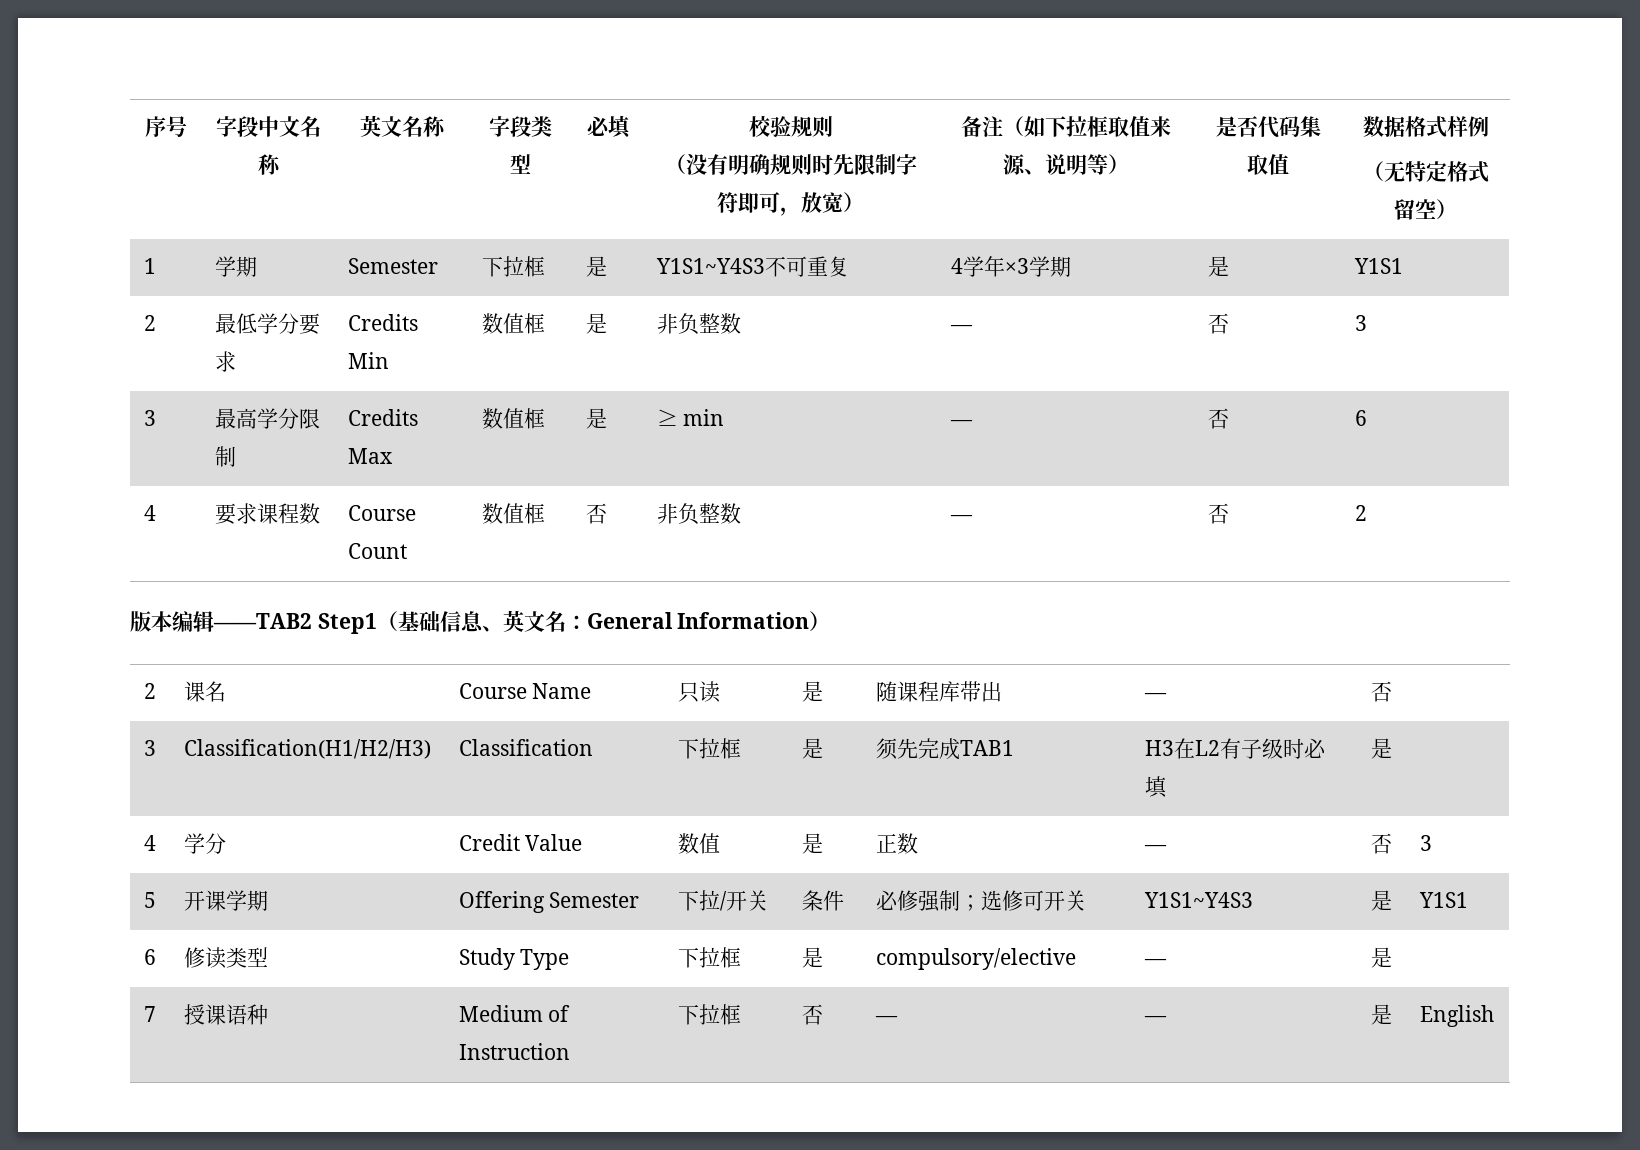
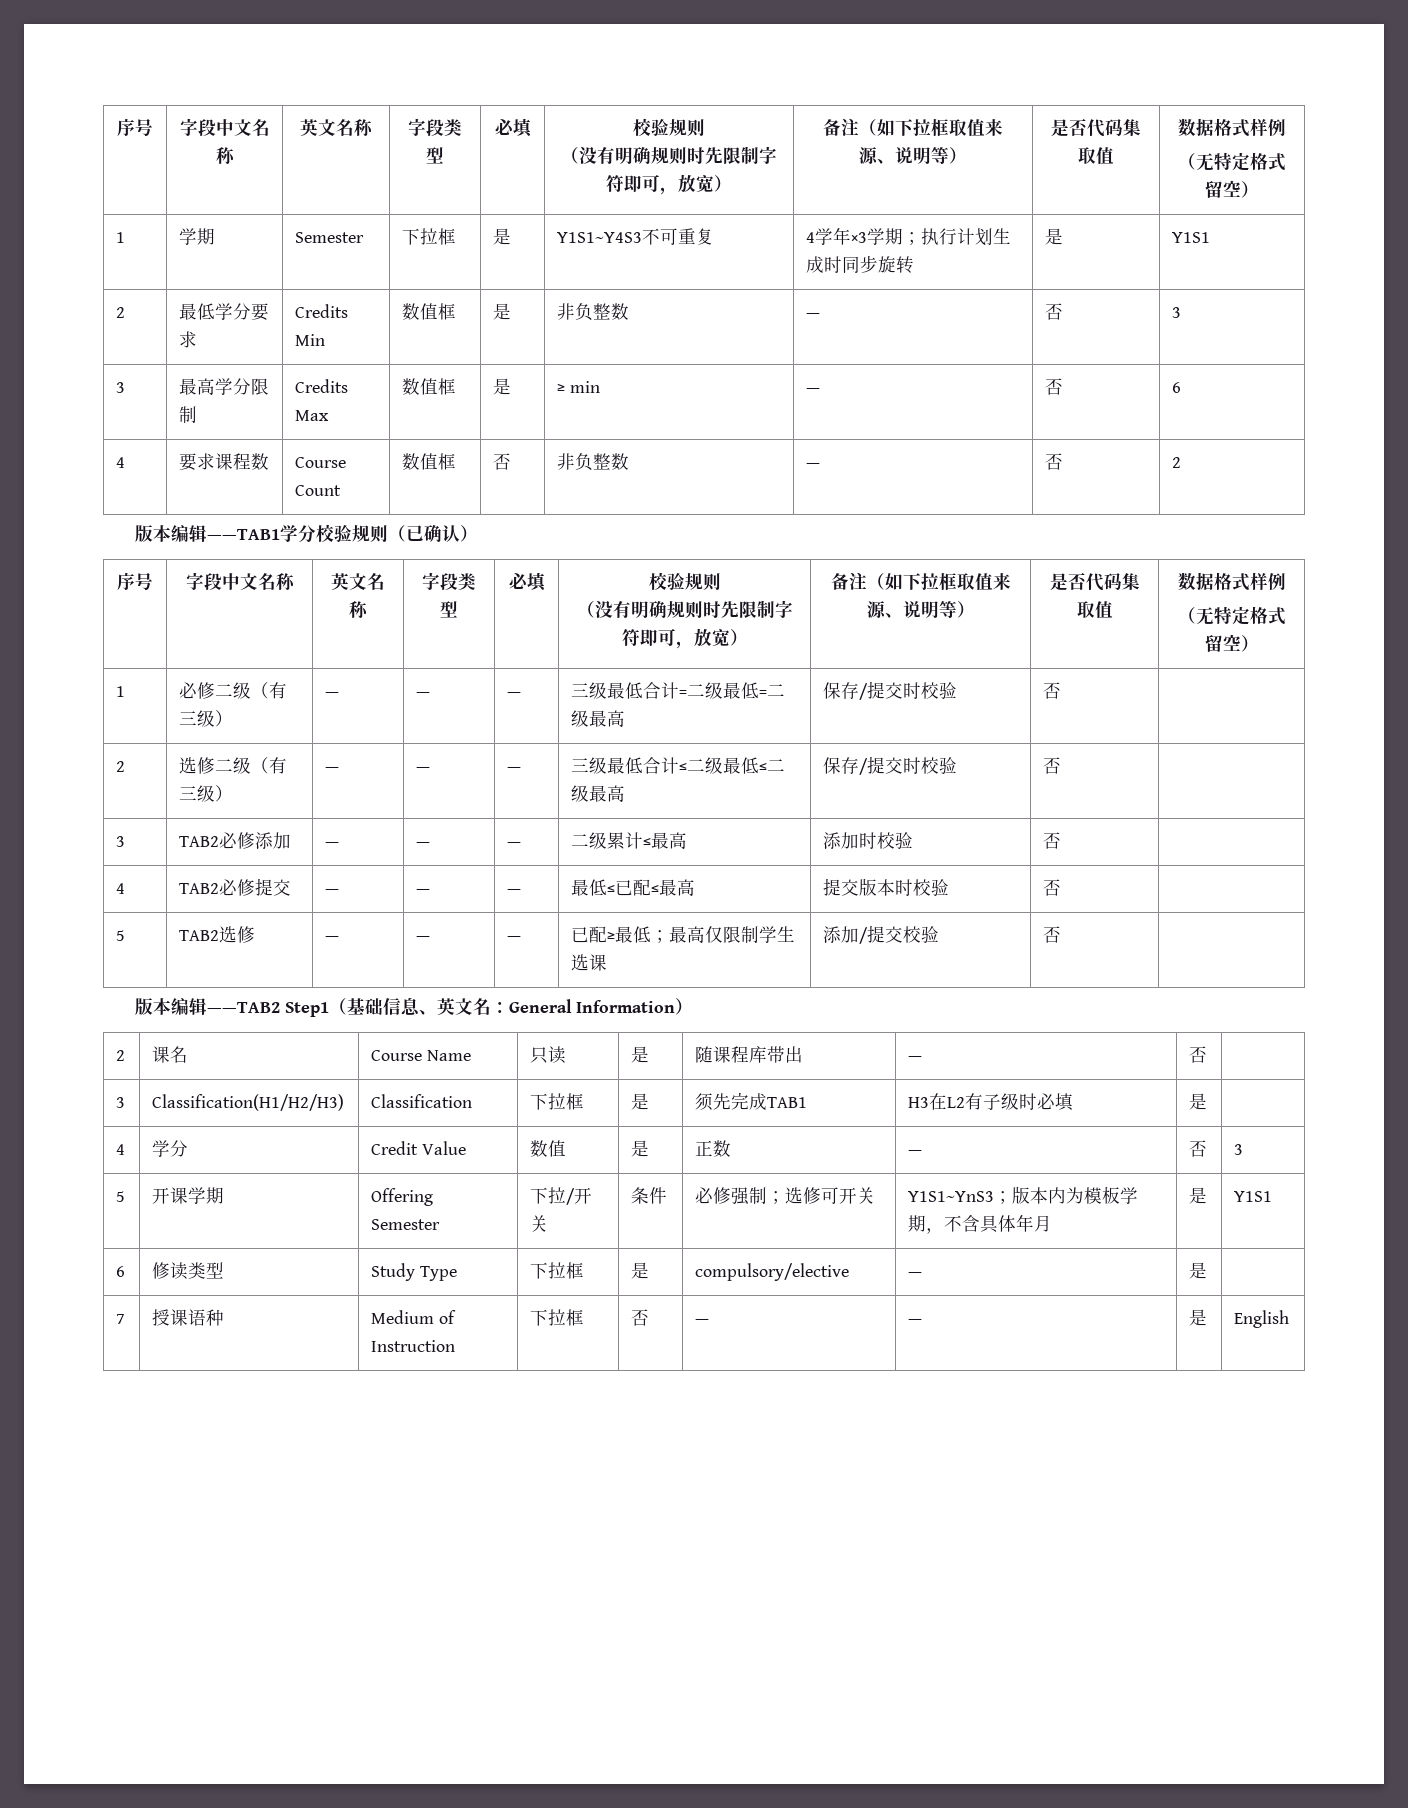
(1071, 266) none -> [903,228,1012,246] [806,255,915,274] ；执行计划生成时同步旋转
(1367, 513) none -> [134,524,478,543] [117,572,153,590] [185,572,295,590] [331,573,385,590] [349,601,368,618] [421,572,476,590] [439,601,458,618] [508,572,547,592] [648,572,721,591] [576,600,793,619] [621,628,748,649] [830,572,1011,591] [866,600,975,618] [1049,572,1140,591] [1076,601,1113,619] [1177,572,1286,591] [1177,606,1286,625] [1204,634,1259,652] [116,686,126,697] [179,682,288,699] [179,710,234,727] [325,692,340,697] [416,692,431,697] [507,692,522,697] [571,682,786,699] [571,710,626,727] [823,681,958,700] [1043,682,1062,699] [116,761,126,772] [179,757,288,774] [179,785,234,802] [325,767,340,772] [416,767,431,772] [507,767,522,772] [571,757,786,774] [571,785,626,802] [823,756,958,775] [1043,757,1062,774] [116,836,126,847] [179,832,292,849] [325,842,340,847] [416,842,431,847] [507,842,522,847] [571,832,688,849] [823,832,914,849] [1043,832,1062,849] [116,883,126,894] [179,878,292,896] [325,889,340,894] [416,889,431,894] [507,889,522,894] [571,879,696,896] [823,878,950,896] [1043,879,1062,896] [116,930,126,941] [179,926,256,943] [325,936,340,941] [416,936,431,941] [507,936,522,941] [571,926,796,943] [571,954,608,971] [823,925,940,944] [1043,926,1062,943] // 版本编辑——TAB1学分校验规则（已确认） // 序号 | 字段中文名称 | 英文名称 | 字段类型 | 必填 | 校验规则 // （没有明确规则时先限制字符即可，放宽） | 备注（如下拉框取值来源、说明等） | 是否代码集取值 | 数据格式样例 // （无特定格式留空） // 1 | 必修二级（有三级） | — | — | — | 三级最低合计=二级最低=二级最高 | 保存/提交时校验 | 否 | // 2 | 选修二级（有三级） | — | — | — | 三级最低合计≤二级最低≤二级最高 | 保存/提交时校验 | 否 | // 3 | TAB2必修添加 | — | — | — | 二级累计≤最高 | 添加时校验 | 否 | // 4 | TAB2必修提交 | — | — | — | 最低≤已配≤最高 | 提交版本时校验 | 否 | // 5 | TAB2选修 | — | — | — | 已配≥最低；最高仅限制学生选课 | 添加/提交校验 | 否 |
[1143,892,1253,908] Y1S1~Y4S3 -> [908,1186,1139,1204] [908,1214,1053,1234] Y1S1~YnS3；版本内为模板学期，不含具体年月

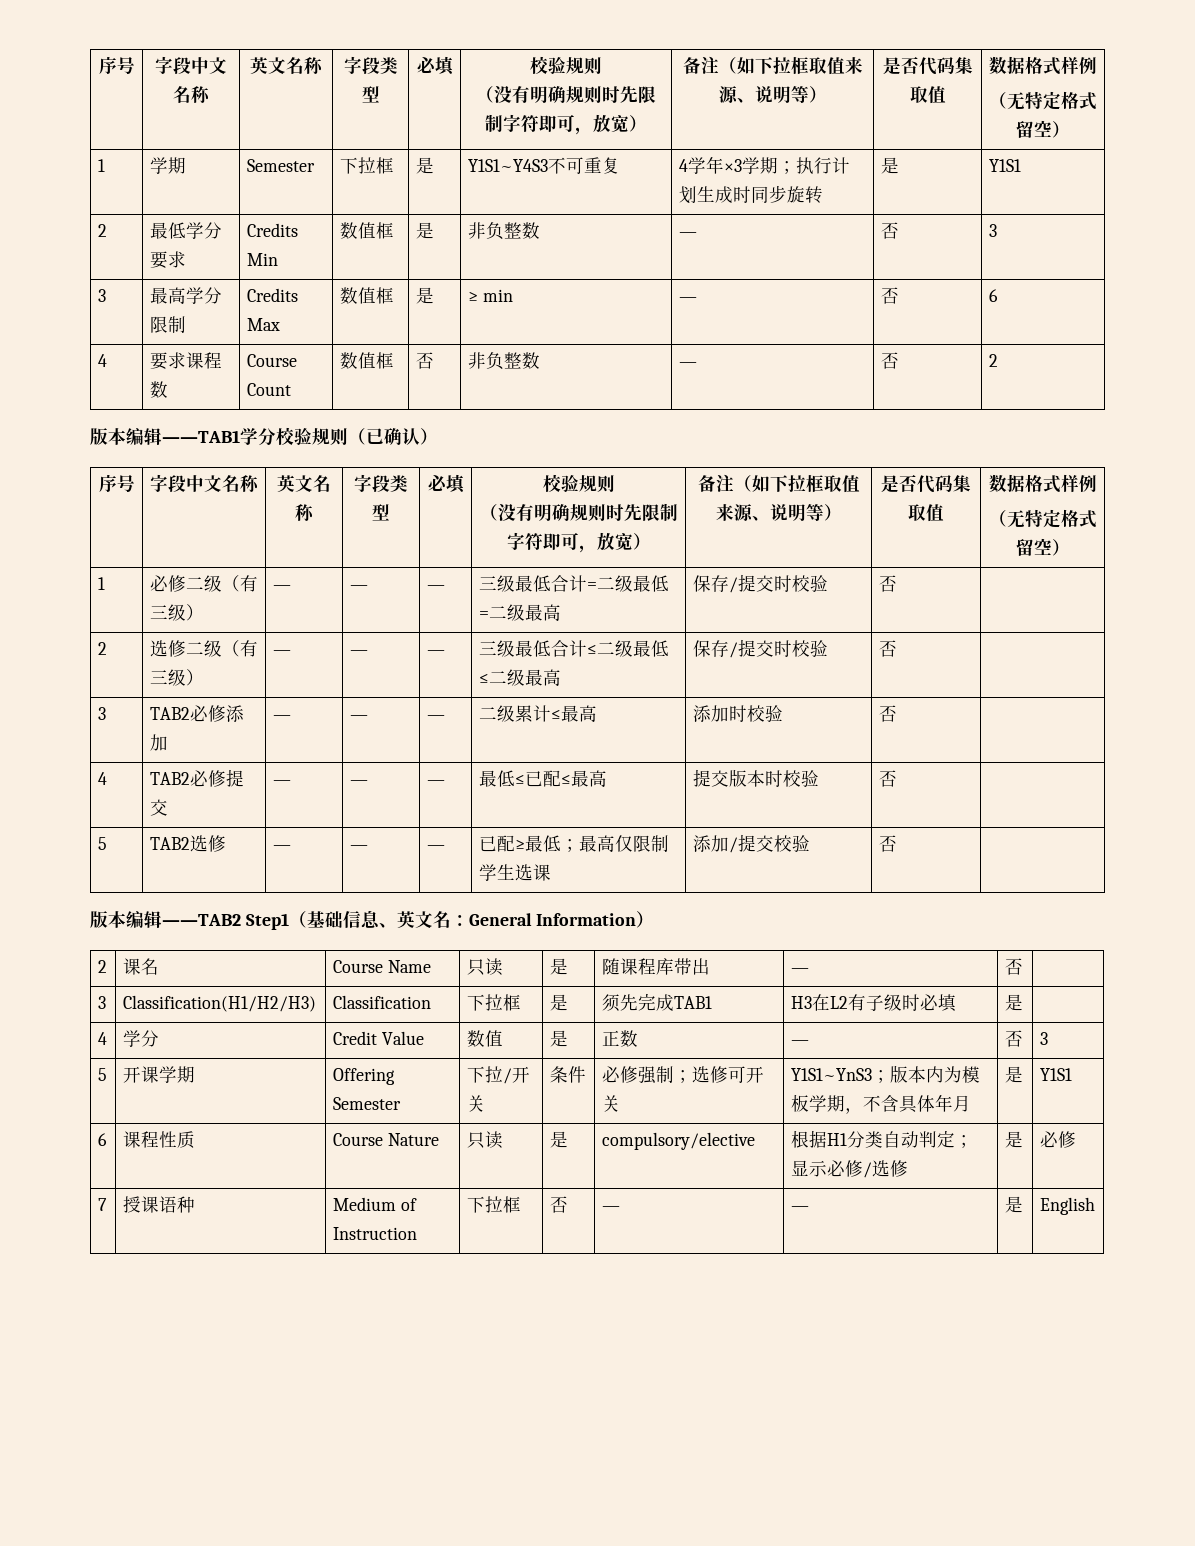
[152,1262,225,1280] [371,1263,457,1281] [530,1262,585,1279] [631,1262,650,1279] [695,1263,850,1281] [908,1272,923,1277] [1189,1262,1208,1279] 修读类型 | Study Type | 下拉框 | 是 | compulsory/elective | — | 是 | -> [122,1131,195,1149] [332,1133,439,1146] [466,1131,503,1149] [549,1131,568,1148] [601,1132,755,1150] [790,1130,973,1148] [790,1160,908,1178] [1004,1131,1023,1148] [1039,1131,1076,1148] 课程性质 | Course Nature | 只读 | 是 | compulsory/elective | 根据H1分类自动判定；显示必修/选修 | 是 | 必修

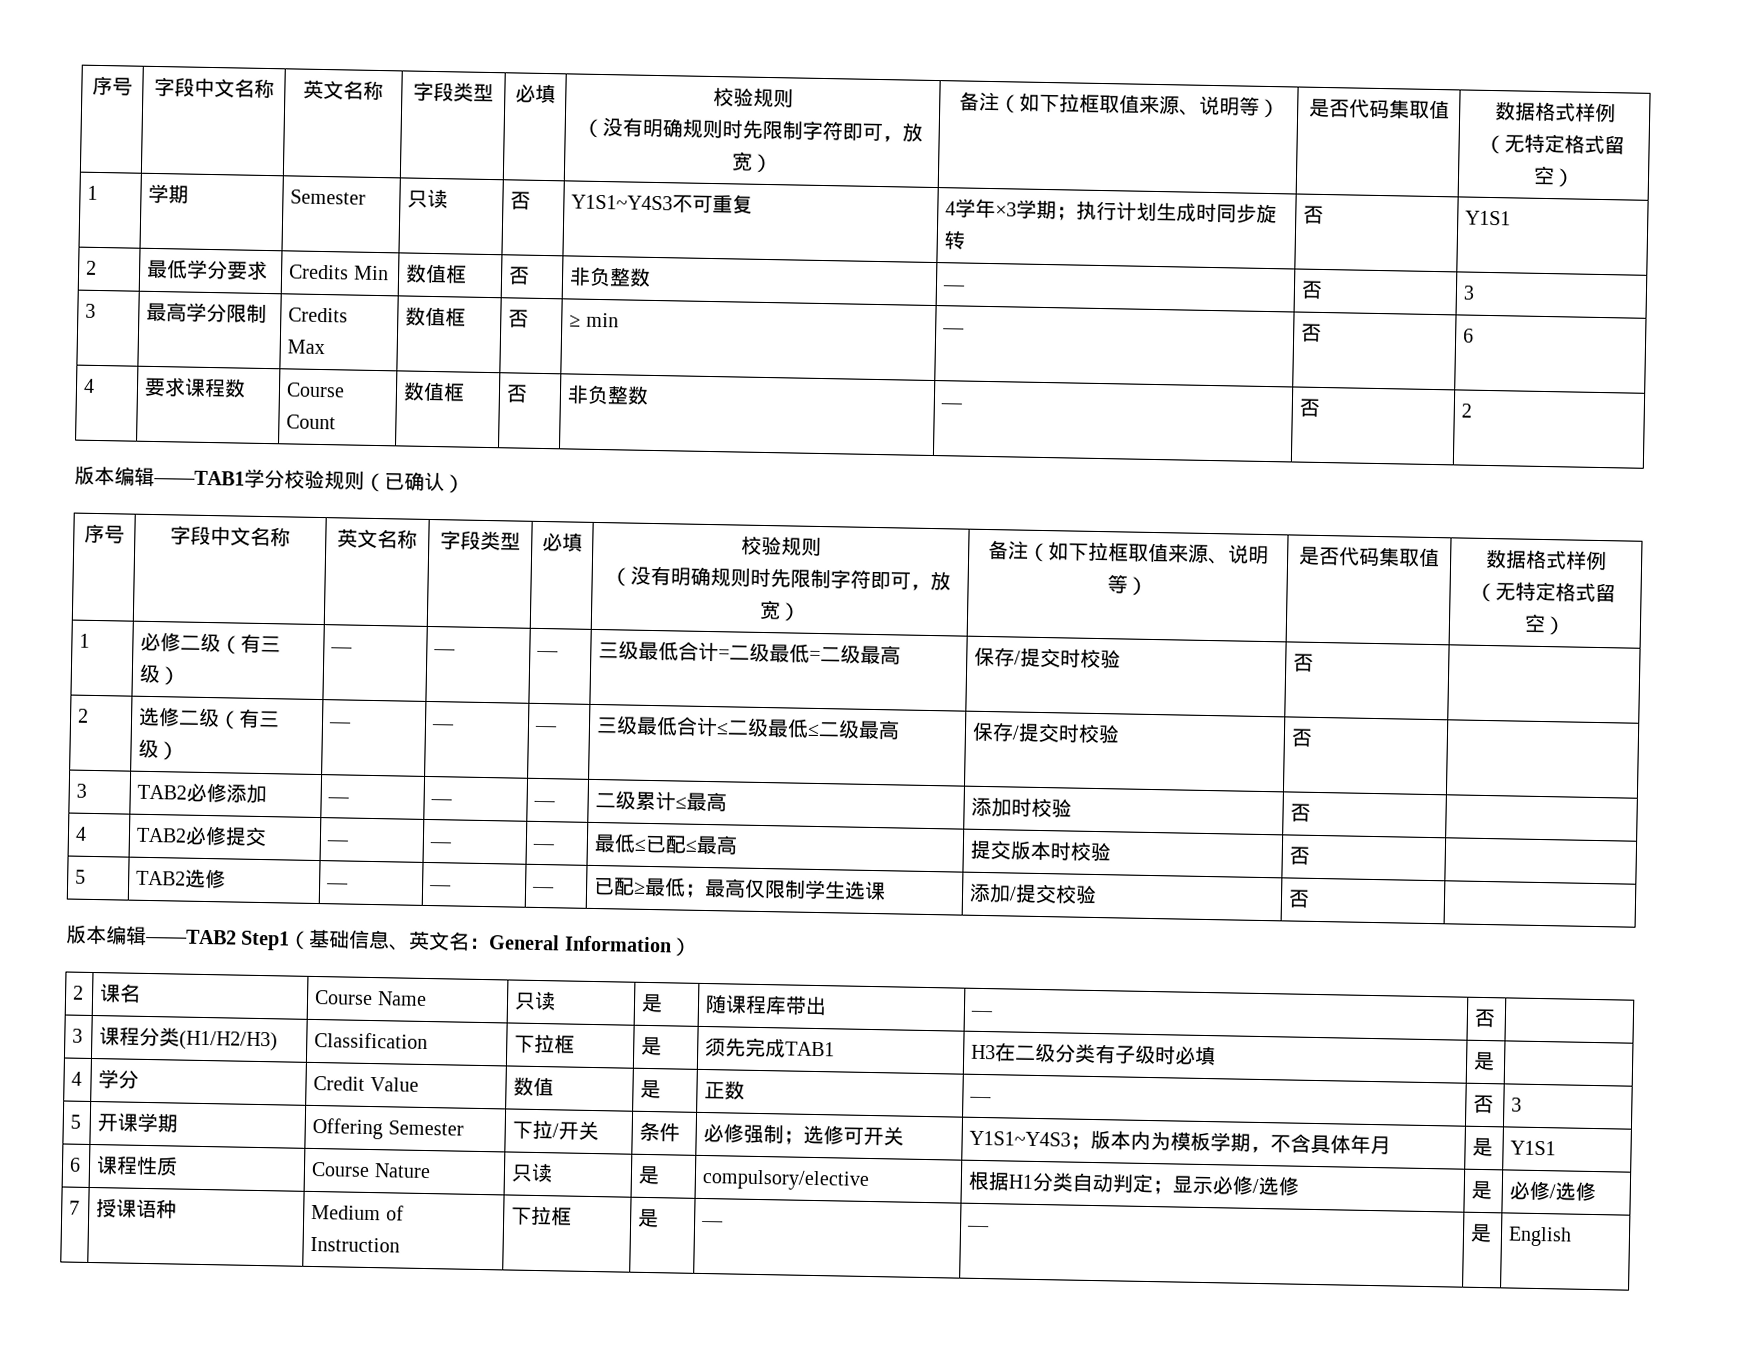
[339,157,394,174] [415,157,434,174] 下拉框 | 是 -> [407,188,449,209] [510,191,532,210] 只读 | 否
[880,157,899,174] 是 -> [1303,205,1325,225] 否
[415,222,434,239] 是 -> [508,266,531,285] 否
[415,287,434,304] 是 -> [508,309,530,328] 否
[122,995,316,1012] Classification(H1/H2/H3) -> [99,1026,279,1052] 课程分类(H1/H2/H3)
[829,996,848,1009] L2 -> [1015,1042,1097,1064] 二级分类
[790,1068,872,1081] Y1S1~YnS3 -> [969,1130,1072,1147] Y1S1~Y4S3
(1076, 1139) none -> [1549,1181,1597,1202] /选修
[549,1196,568,1213] 否 -> [638,1208,660,1228] 是

